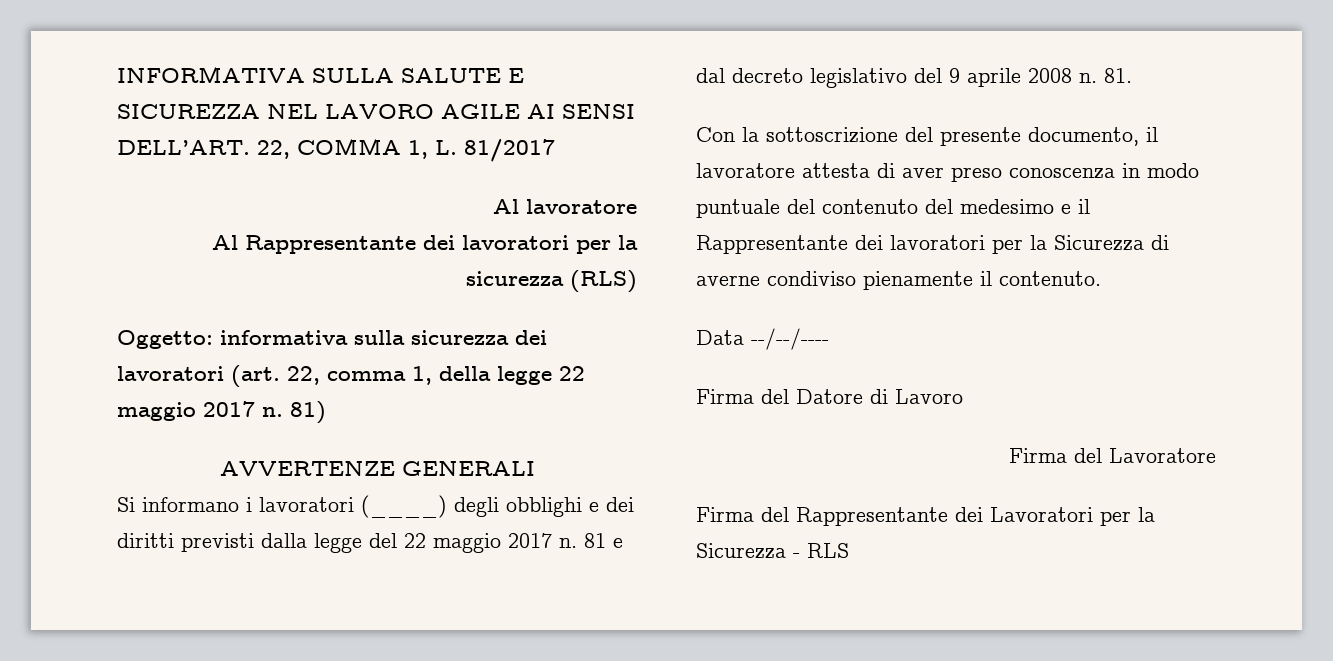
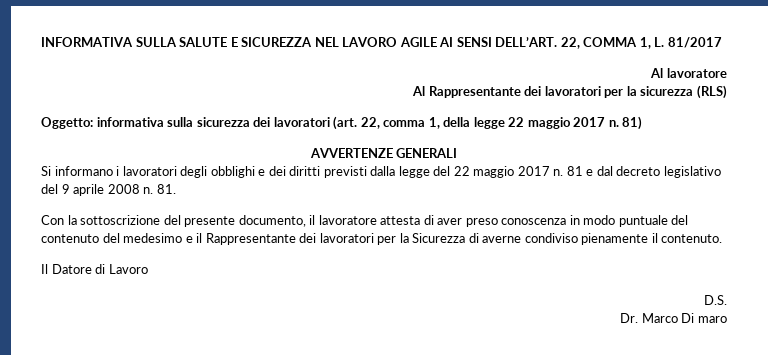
[361,495,447,518] (____) -> (177, 171) none
[696,328,829,350] [696,389,789,404] Data --/--/---- // Firma del -> [41,264,48,274] Il
[1009,448,1216,463] [696,507,1155,526] [696,543,849,559] Firma del Lavoratore // Firma del Rappresentante dei Lavoratori per la Sicurezza - RLS -> [704,295,727,305] [620,313,727,323] D.S. // Dr. Marco Di maro

